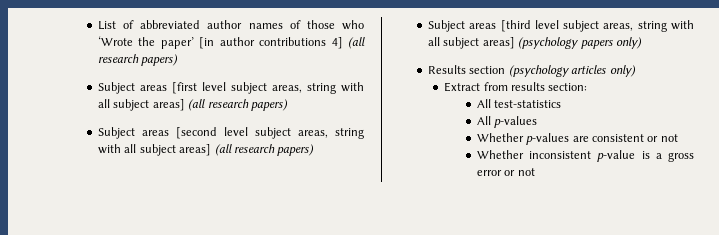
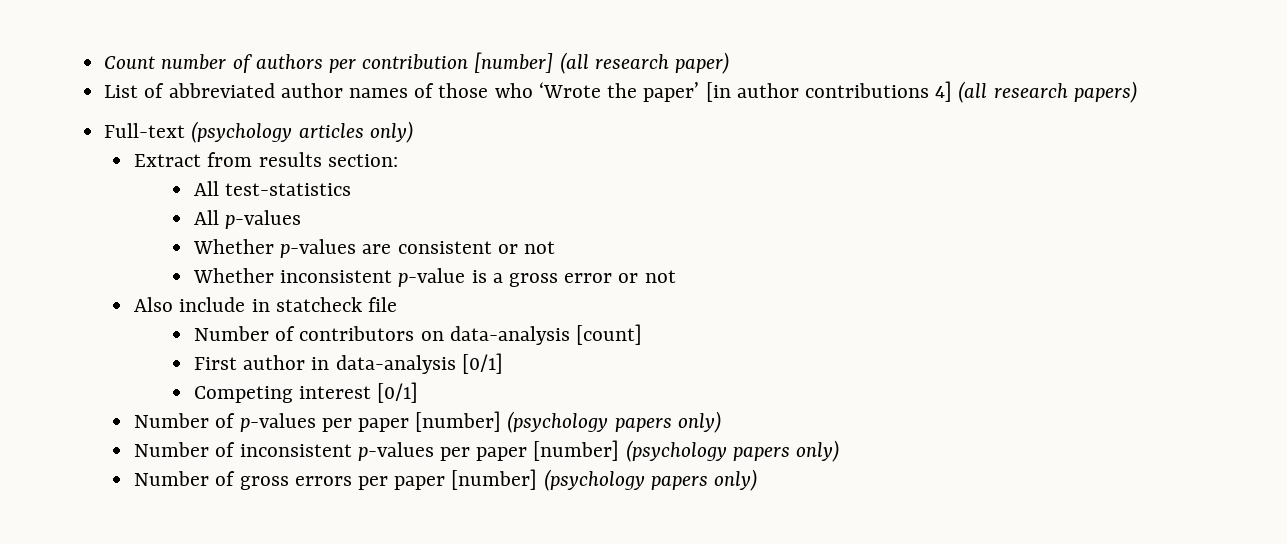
(98, 25) none -> [104,52,730,74] Count number of authors per contribution [number] (all research paper) //
[98,82,365,94] [98,99,288,111] [98,127,365,139] [98,144,315,156] [428,20,694,32] [428,37,642,49] [428,65,506,74] Subject areas [first level subject areas, string with all subject areas] (all research papers) // Subject areas [second level subject areas, string with all subject areas] (all research papers) // Subject areas [third level subject areas, string with all subject areas] (psychology papers only) // Results section -> [104,123,186,138] Full-text
(535, 172) none -> [134,297,397,312] [193,324,642,345] [193,353,503,374] [193,382,419,403] [134,411,721,433] [134,440,840,462] [134,469,758,491] // Also include in statcheck file // Number of contributors on data-analysis [count] // First author in data-analysis [0/1] // Competing interest [0/1] // Number of p-values per paper [number] (psychology papers only) // Number of inconsistent p-values per paper [number] (psychology papers only) // Number of gross errors per paper [number] (psychology papers only)

